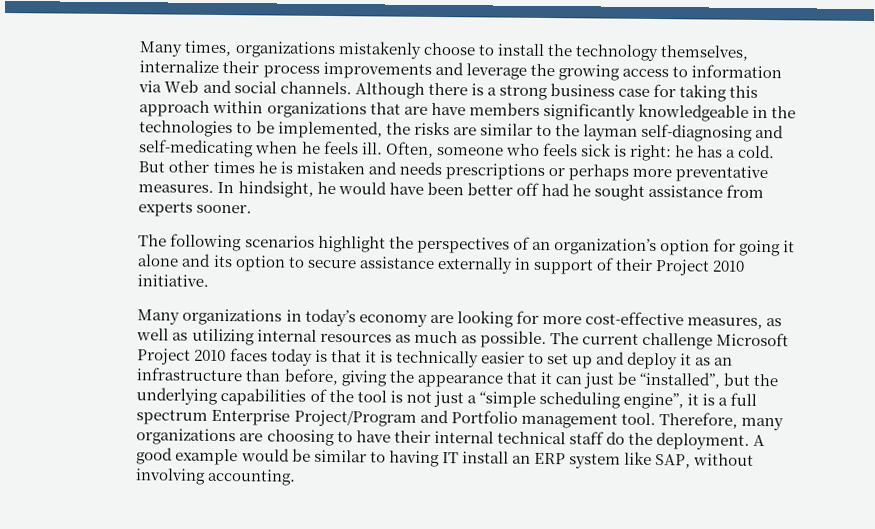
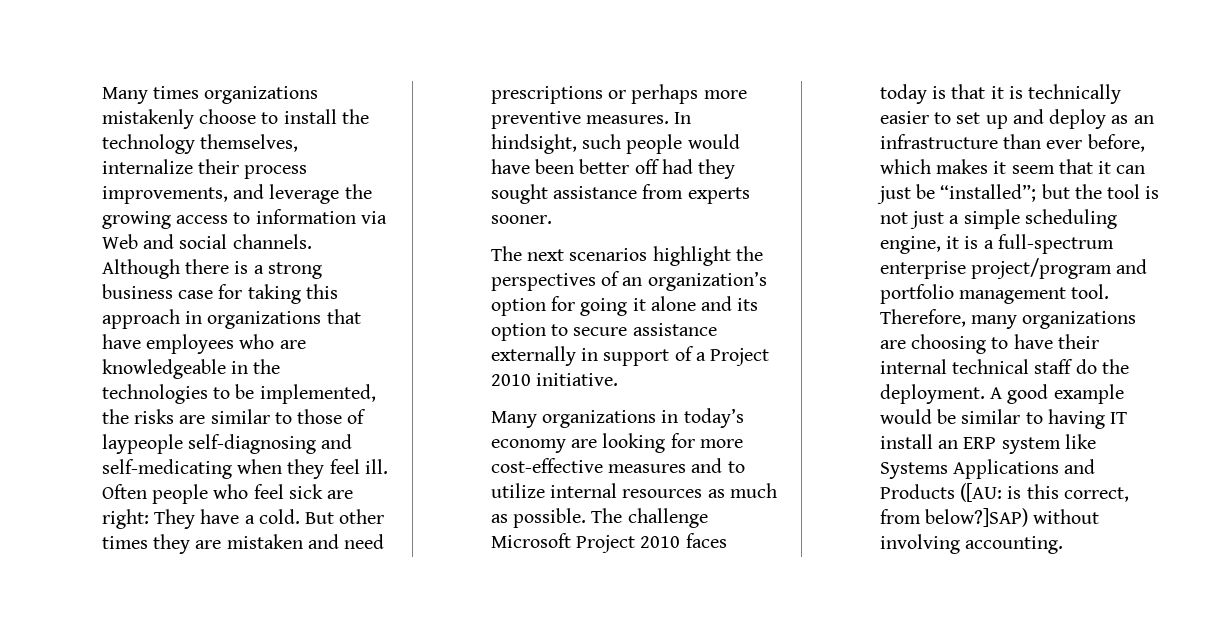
[139,40,233,57] Many times, -> [101,86,200,104] Many times
[322,61,432,79] improvements -> [101,186,228,204] improvements,
[212,100,264,114] within -> [185,311,203,324] in
[403,102,636,121] are have members significantly -> [101,334,306,354] have employees who are
[554,124,638,141] the layman -> [297,409,367,424] [101,434,183,454] those of laypeople
[301,140,724,162] he feels ill. Often, someone who feels sick is right: he has -> [287,459,388,479] [101,484,354,504] [101,509,240,529] they feel ill. Often people who feel sick are right: They have
[257,161,293,174] he is -> [153,534,222,554] they are
[398,161,442,176] needs -> [344,534,385,549] need
[675,165,769,183] preventative -> [490,111,581,129] preventive
[316,181,336,195] he -> [582,134,683,154] such people
[571,184,591,197] he -> [698,159,736,179] they
[170,233,243,252] following -> [527,249,565,261] next
[614,258,653,271] their -> [695,352,706,361] a
[686,317,782,330] [136,328,255,346] measures, as well as utilizing -> [608,458,745,473] [490,483,545,498] measures and to utilize
[581,333,639,345] current -> (623, 515) none
[680,353,693,366] it -> (1107, 119) none
[283,368,503,388] before, giving the appearance -> [1046,134,1145,152] [879,159,1055,174] ever before, which makes it seem
[638,371,721,389] “installed”, -> [940,184,1037,202] “installed”;
[136,387,354,406] underlying capabilities of the -> (1102, 191) none
[478,390,758,410] [136,408,518,427] “simple scheduling engine”, it is a full spectrum Enterprise Project/Program and Portfolio -> [963,209,1117,229] [879,234,1114,254] [879,258,1148,279] [879,284,954,304] simple scheduling engine, it is a full-spectrum enterprise project/program and portfolio
[655,454,692,469] SAP, -> [879,459,1096,479] [879,483,1129,502] [879,508,1029,527] Systems Applications and Products ([AU: is this correct, from below?]SAP)

